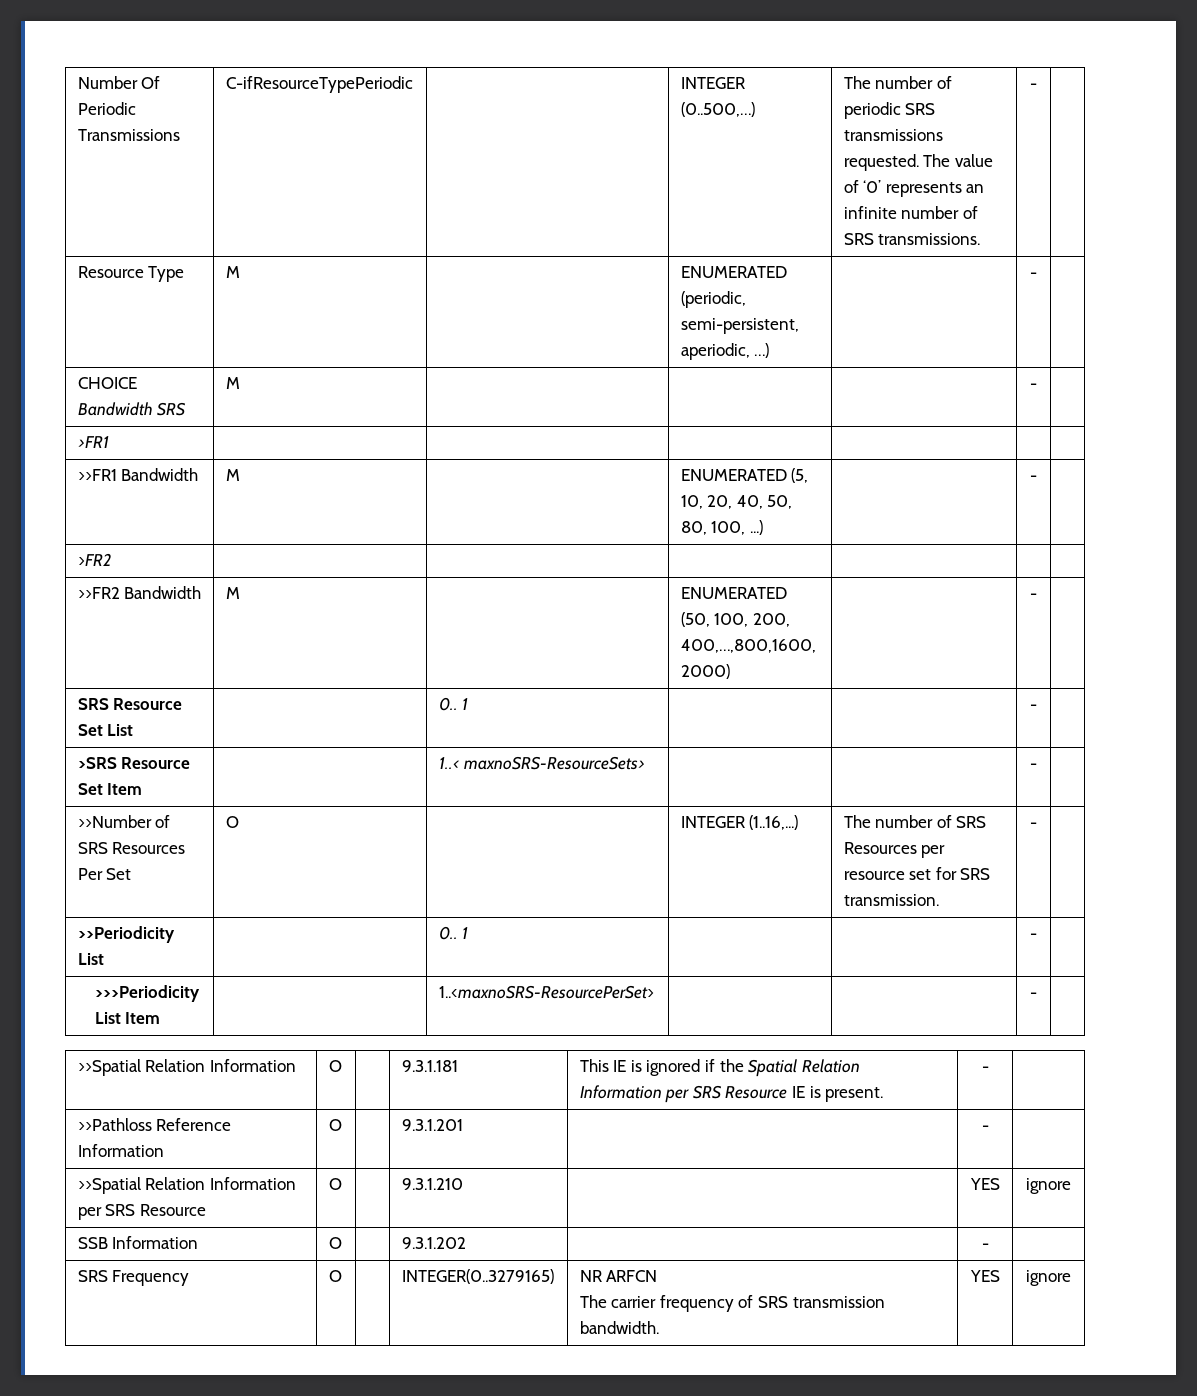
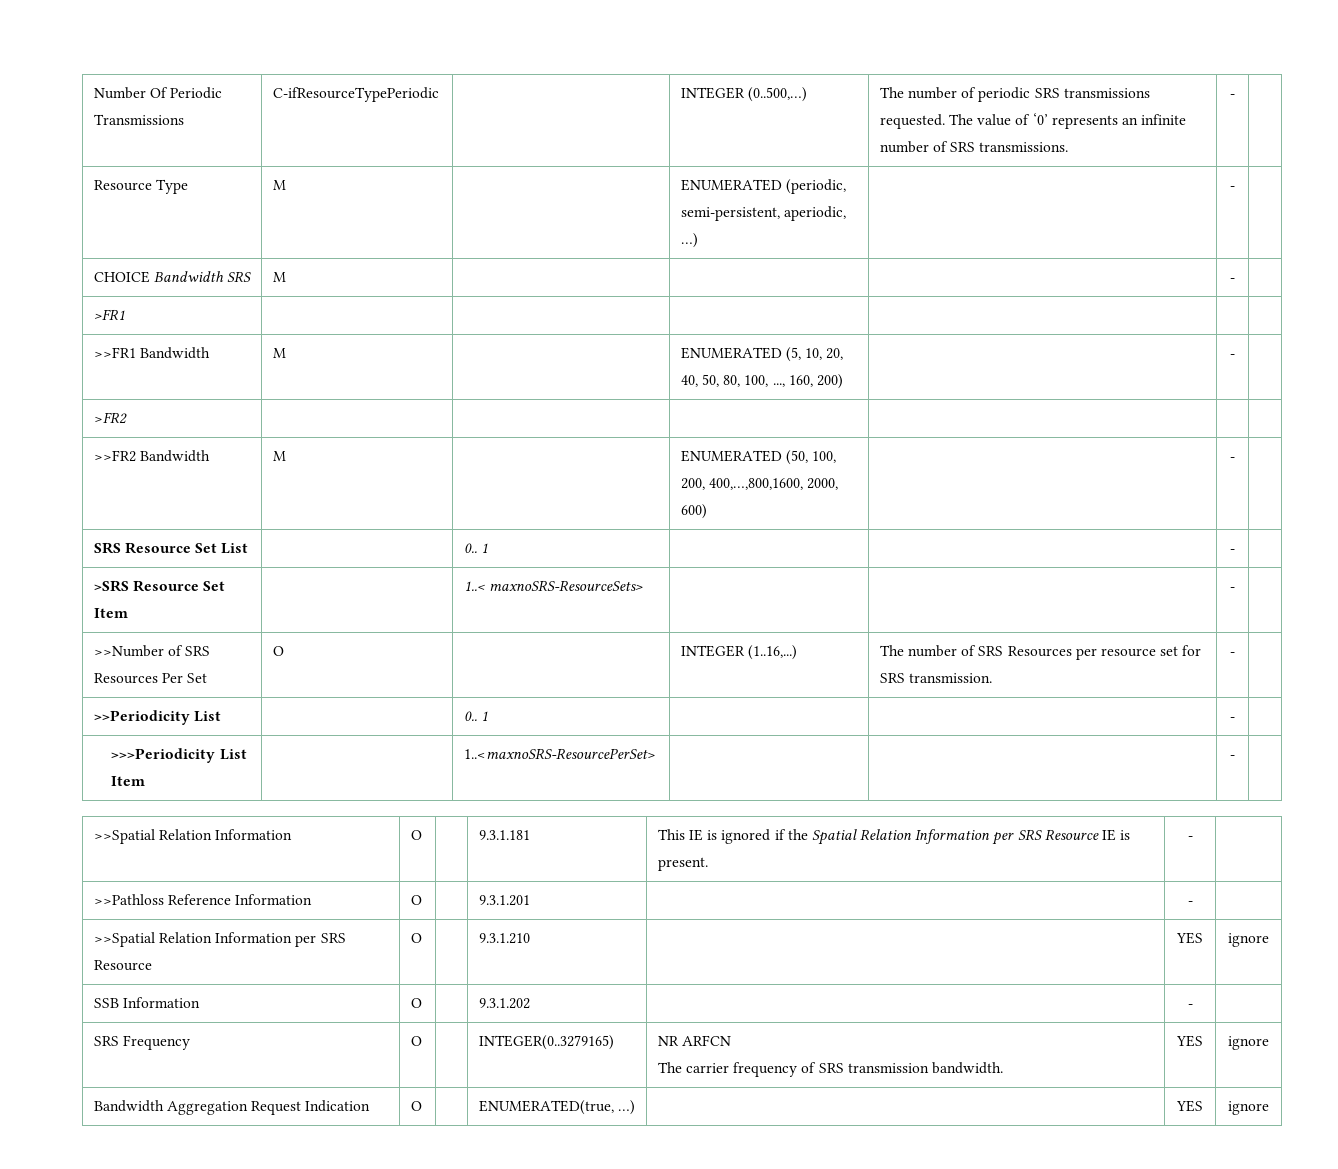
[749,520,763,535] ...) -> [772,374,843,389] ..., 160, 200)
[680,664,730,679] 2000) -> [807,478,839,490] [680,504,707,519] 2000, 600)
(1071, 1278) none -> [93,1100,371,1115] [410,1101,422,1111] [478,1100,635,1115] [1176,1100,1203,1112] [1228,1101,1269,1115] // Bandwidth Aggregation Request Indication | O | | ENUMERATED(true, …) | | YES | ignore

